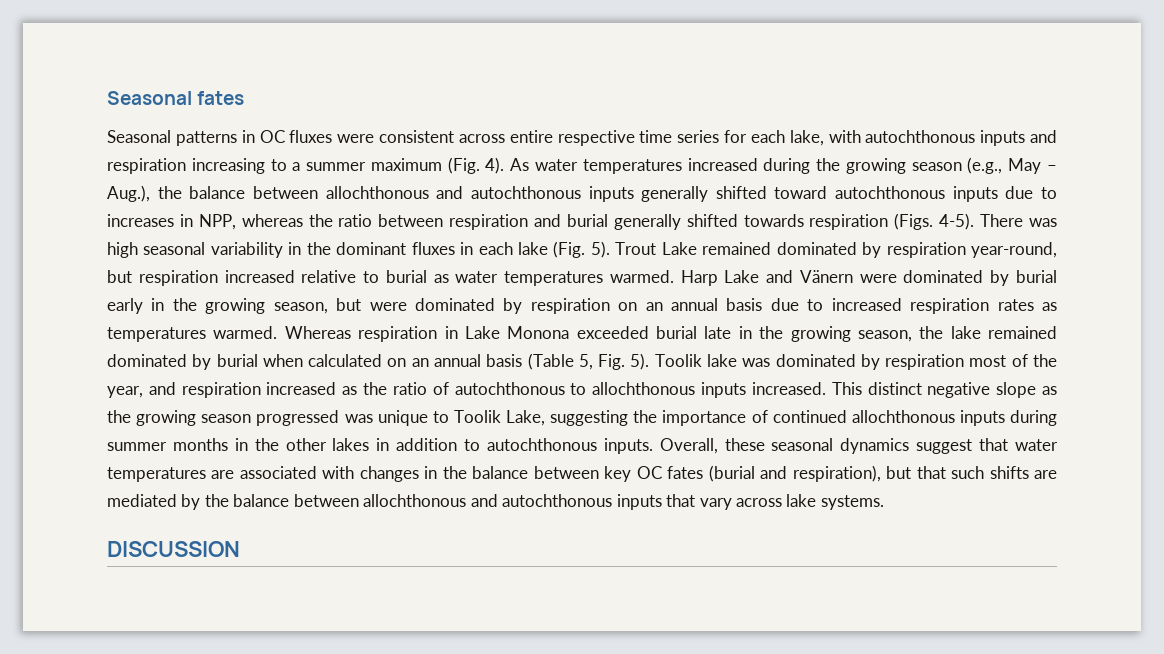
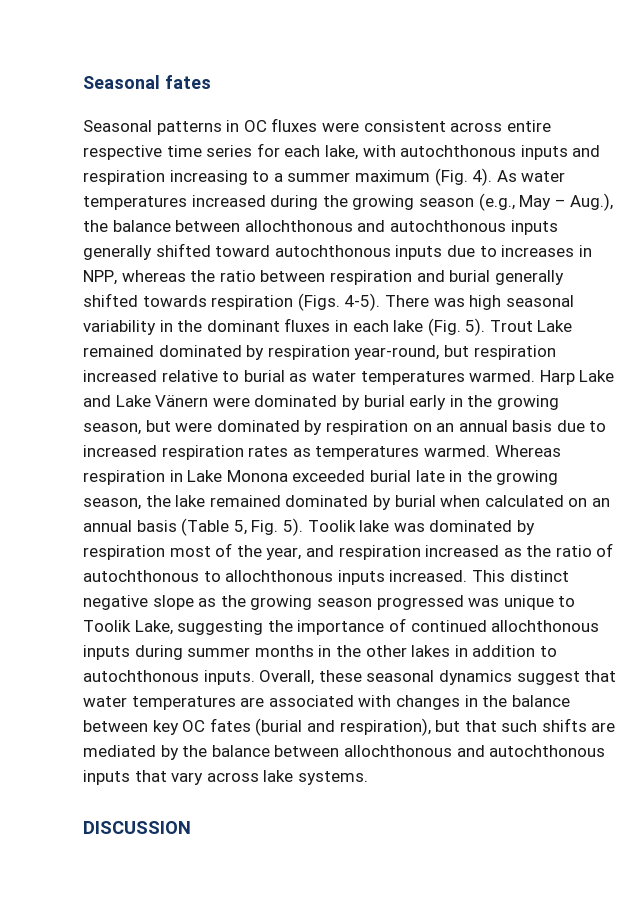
(794, 276) none -> [115,395,151,407] Lake

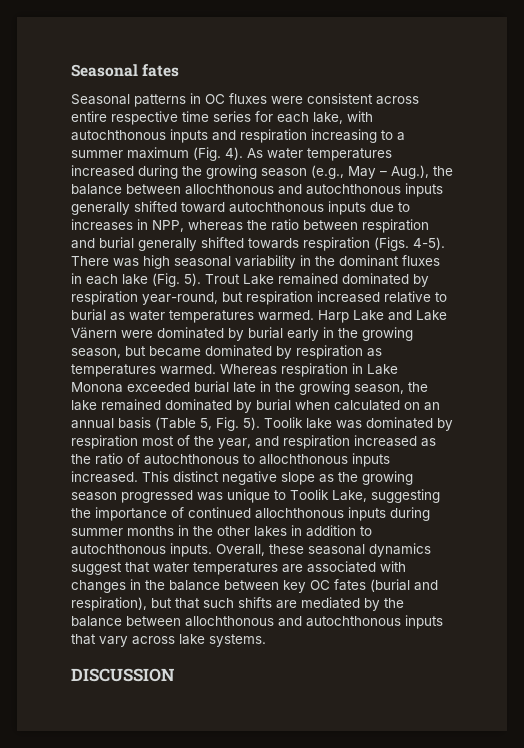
[175,420,607,435] [83,445,289,460] were dominated by respiration on an annual basis due to increased respiration rates -> [149,345,363,359] became dominated by respiration

